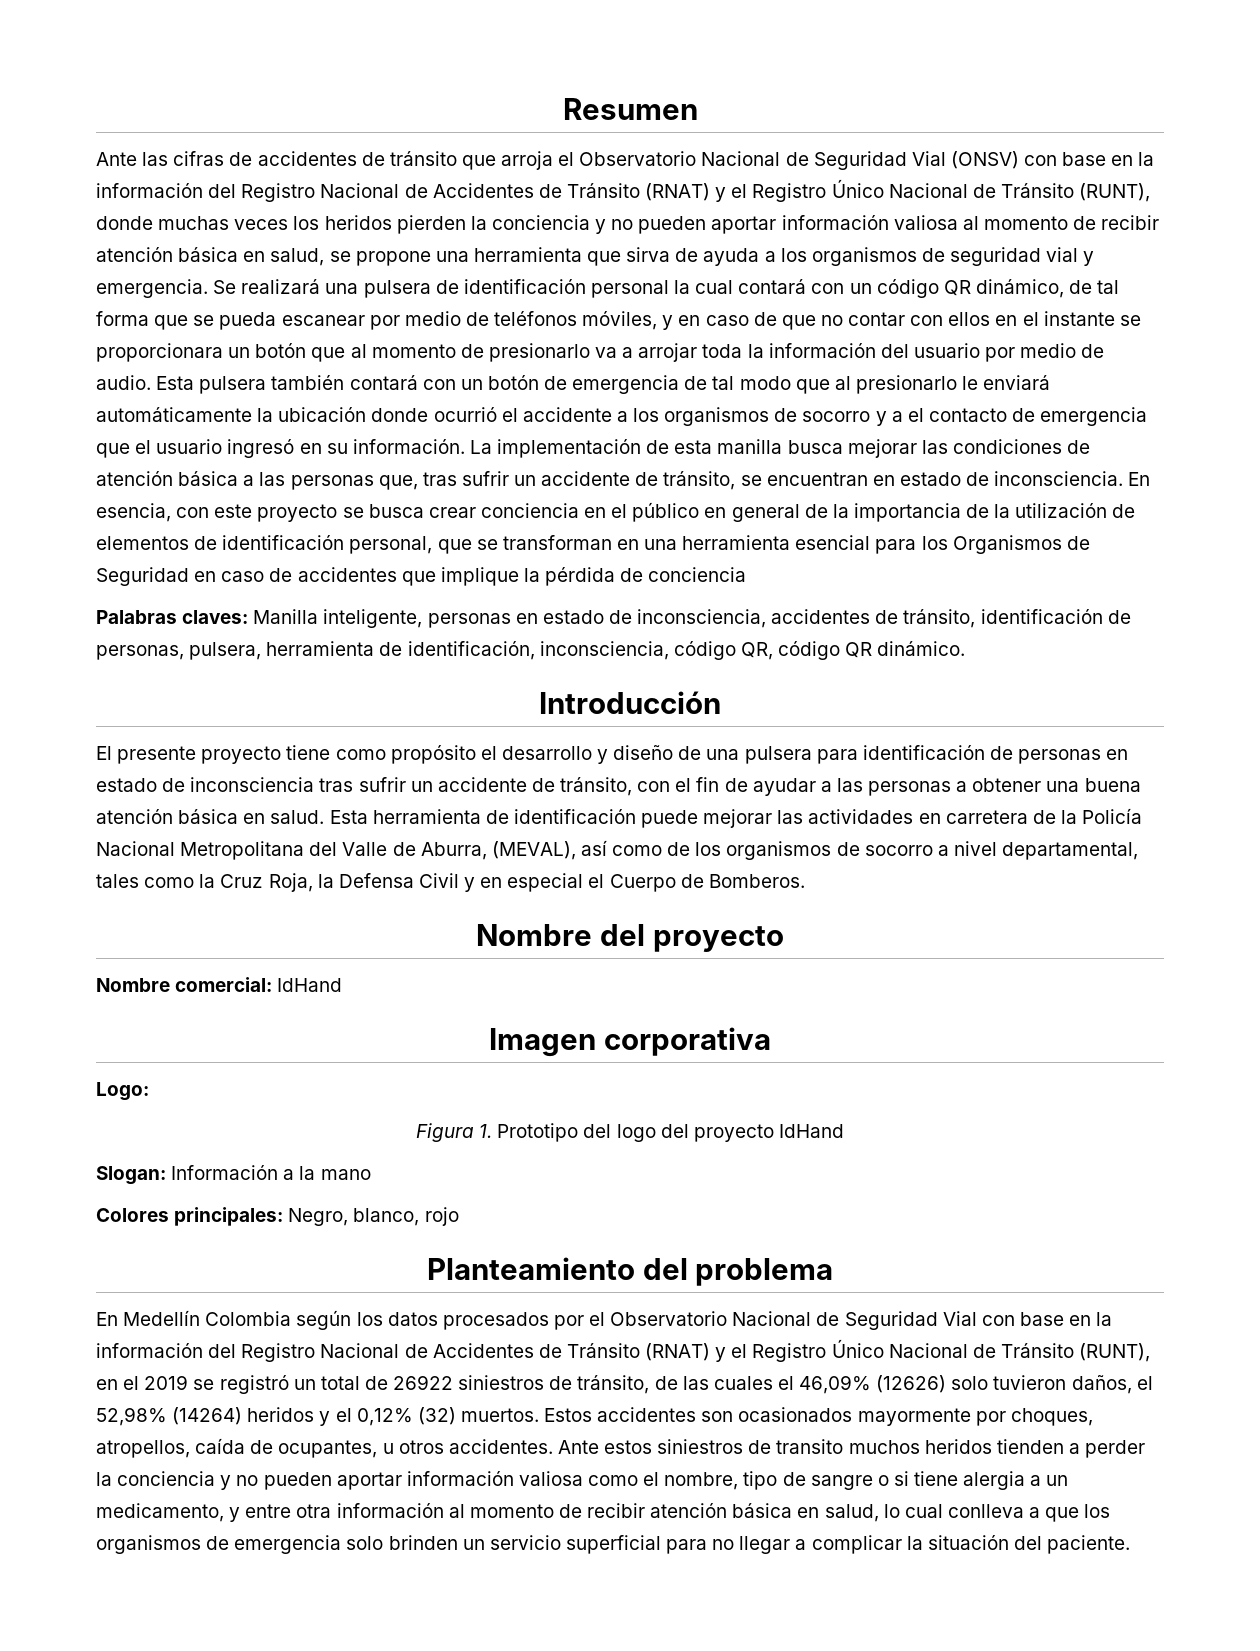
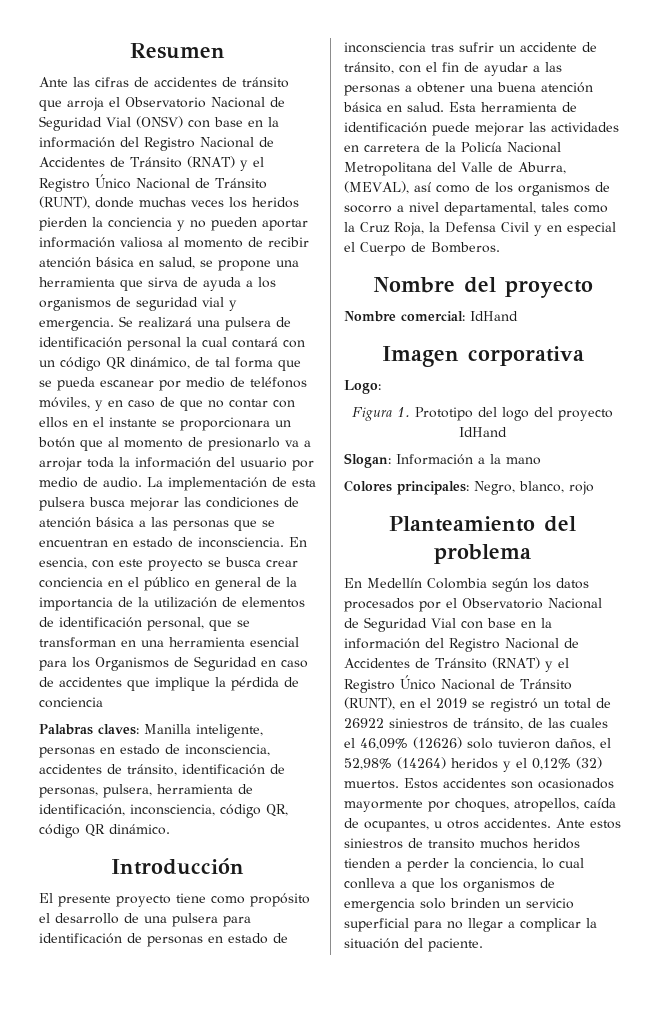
[156,375,1051,394] [96,407,1148,426] [96,439,465,458] Esta pulsera también contará con un botón de emergencia de tal modo que al presionarlo le enviará automáticamente la ubicación donde ocurrió el accidente a los organismos de socorro y a el contacto de emergencia que el usuario ingresó en su información. -> (142, 482) none
[717,439,783,454] manilla -> [39,497,85,511] pulsera
[378,471,736,490] que, tras sufrir un accidente de tránsito, -> [234,520,257,531] que
[597,745,674,764] y diseño -> (119, 918) none
[117,1471,1069,1490] [96,1503,879,1522] conciencia y no pueden aportar información valiosa como el nombre, tipo de sangre o si tiene alergia a un medicamento, y entre otra información al momento de recibir atención básica en salud, -> [470,858,537,870] conciencia,

